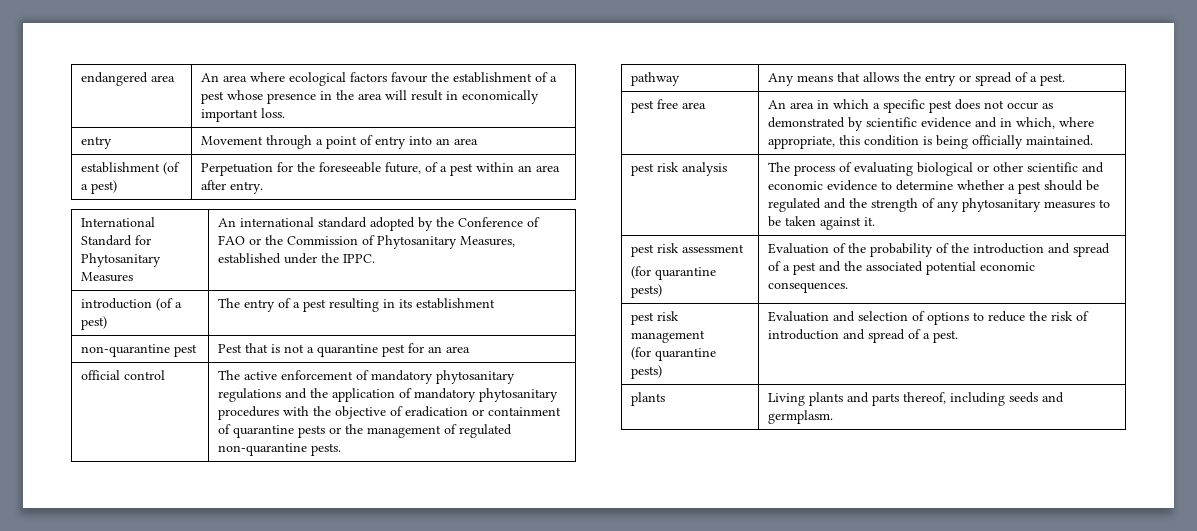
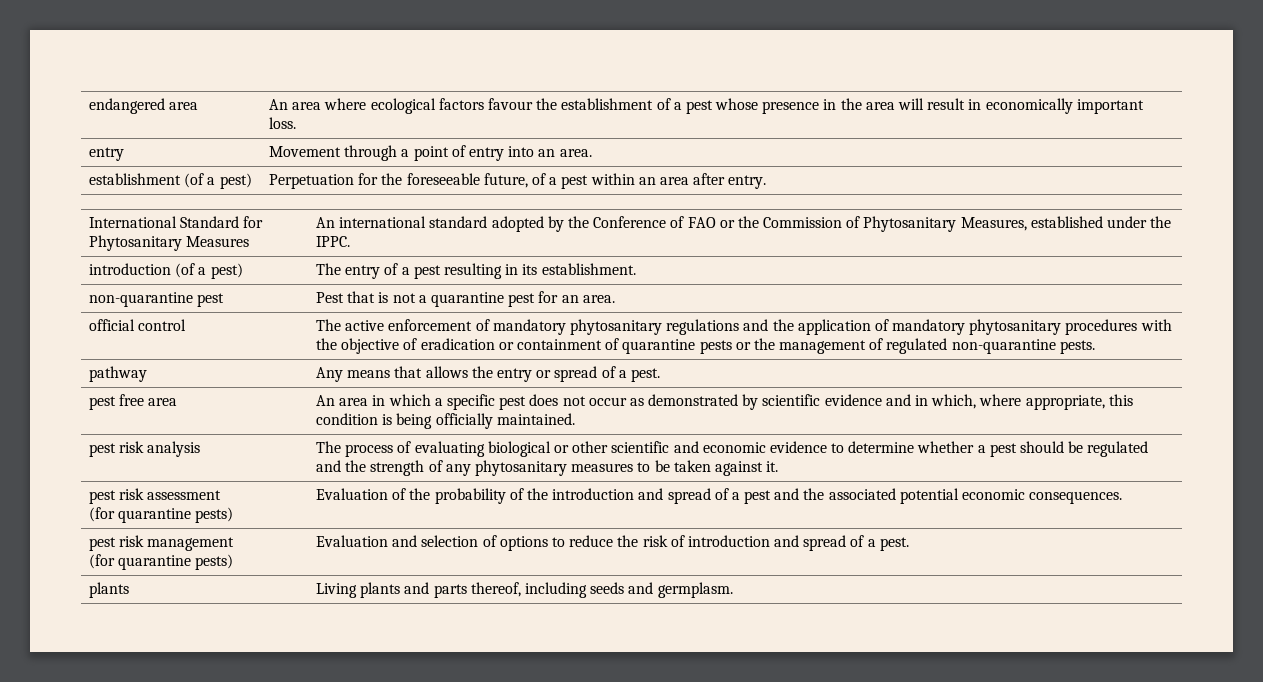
[454,138,479,145] area -> [559,149,592,157] area.
[416,298,496,309] establishment -> [541,263,636,275] establishment.
[446,346,471,353] area -> [582,295,615,303] area.

